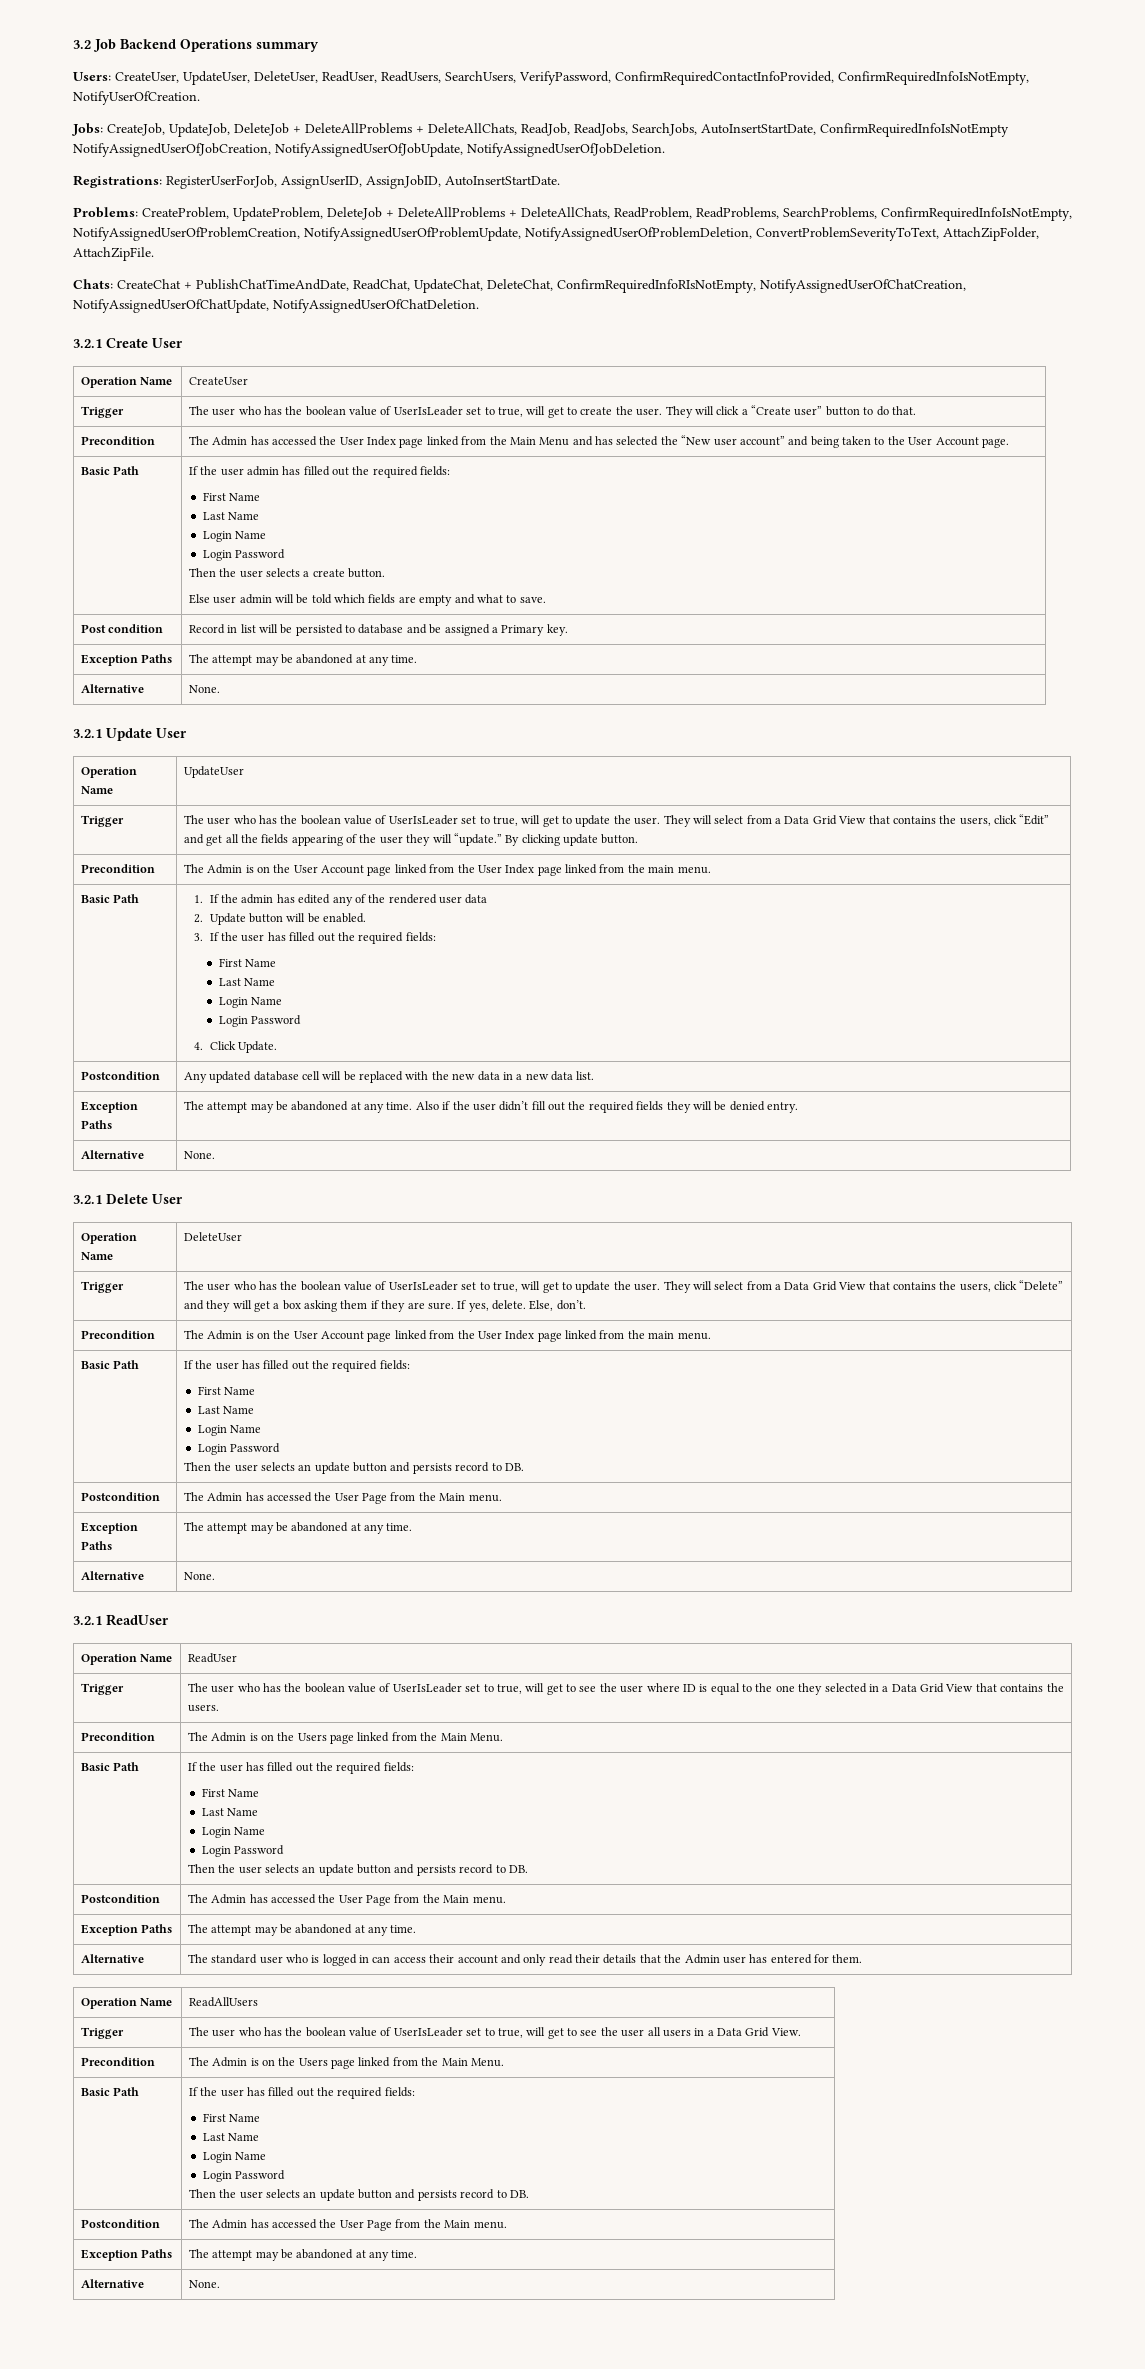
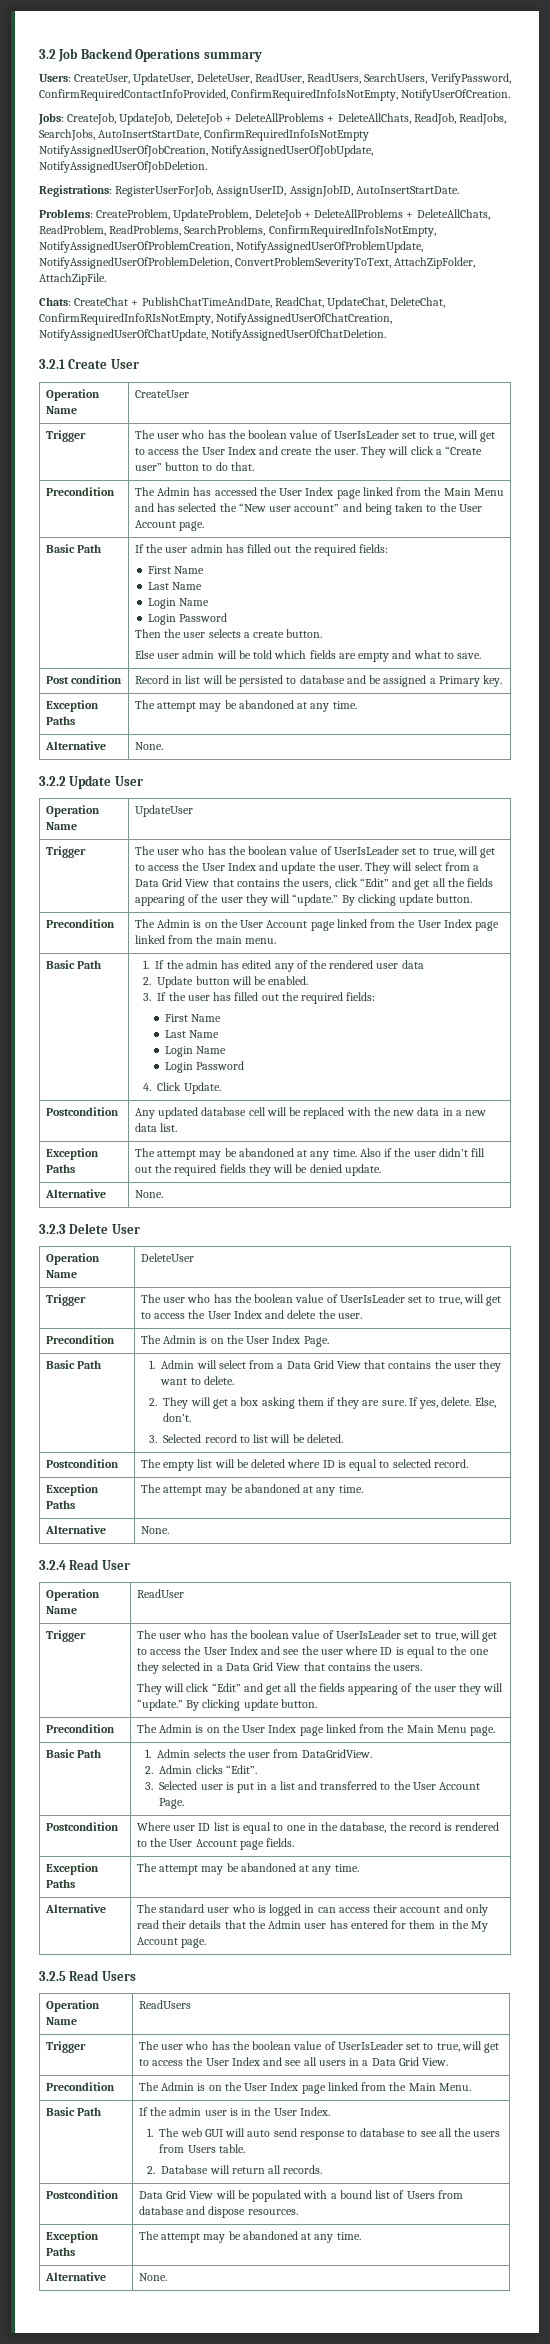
(578, 411) none -> [148,446,279,455] access the User Index and
[73,729,102,738] 3.2.1 -> [39,776,66,786] 3.2.2
(573, 820) none -> [148,862,279,871] access the User Index and
[767,1102,799,1113] [80,1150,144,1159] [183,1151,215,1159] [73,1195,102,1204] entry. // Alternative | None. // 3.2.1 -> [344,1164,381,1176] [44,1189,106,1198] [134,1190,163,1198] [39,1224,66,1234] update. // Alternative | None. // 3.2.3
[575,1281,691,1293] update the user. They -> [154,1310,362,1319] [45,1335,115,1344] [140,1335,329,1347] [45,1360,102,1369] [149,1360,195,1369] access the User Index and delete the user. // Precondition | The Admin is on the User Index Page. // Basic Path | 1. Admin
[959,1280,1064,1292] [183,1300,231,1312] users, click “Delete” and they -> [453,1360,502,1372] [160,1376,234,1385] [149,1397,189,1409] user they want to delete. // 2. They
[80,1330,155,1339] [183,1330,711,1342] [80,1360,140,1369] [183,1360,410,1372] [197,1386,255,1395] [197,1406,254,1414] [197,1425,261,1436] [197,1443,280,1455] [183,1462,524,1474] [80,1492,160,1501] [183,1492,502,1504] // Precondition | The Admin is on the User Account page linked from the User Index page linked from the main menu. // Basic Path | If the user has filled out the required fields: // First Name // Last Name // Login Name // Login Password // Then the user selects an update button and persists record to DB. // Postcondition | The Admin has accessed the User Page from the Main menu. -> [149,1434,343,1443] [45,1459,119,1468] [140,1459,468,1471] // 3. Selected record to list will be deleted. // Postcondition | The empty list will be deleted where ID is equal to selected record.
[73,1614,169,1626] 3.2.1 ReadUser -> [39,1559,130,1570] 3.2.4 Read User
(577, 1688) none -> [150,1646,281,1655] access the User Index and
[80,1732,155,1741] [187,1732,503,1744] [80,1762,140,1771] [187,1762,414,1774] [201,1788,259,1797] [201,1808,258,1816] [201,1827,265,1838] [201,1845,284,1857] [187,1864,528,1876] [80,1894,160,1903] [187,1894,506,1906] // Precondition | The Admin is on the Users page linked from the Main Menu. // Basic Path | If the user has filled out the required fields: // First Name // Last Name // Login Name // Login Password // Then the user selects an update button and persists record to DB. // Postcondition | The Admin has accessed the User Page from the Main menu. -> [136,1683,504,1695] [136,1699,317,1711] [45,1724,115,1733] [136,1724,496,1736] [45,1749,102,1758] [145,1749,372,1758] [145,1765,257,1774] [145,1781,481,1793] [159,1798,185,1809] [45,1822,119,1831] [136,1822,500,1834] [136,1838,295,1850] // They will click “Edit” and get all the fields appearing of the user they will “update.” By clicking update button. // Precondition | The Admin is on the User Index page linked from the Main Menu page. // Basic Path | 1. Admin selects the user from DataGridView. // 2. Admin clicks “Edit”. // 3. Selected user is put in a list and transferred to the User Account Page. // Postcondition | Where user ID list is equal to one in the database, the record is rendered to the User Account page fields.
[832,1954,863,1963] [80,1998,173,2009] [188,1997,258,2007] them. // Operation Name | ReadAllUsers -> [409,1920,489,1932] [136,1937,207,1948] [39,1970,136,1981] [45,2000,100,2012] [45,2017,77,2025] [138,2000,191,2009] them in the My Account page. // 3.2.5 Read Users // Operation Name | ReadUsers
[580,2027,645,2037] see the user -> [152,2057,302,2066] access the User Index and see
[298,2058,328,2066] Users -> [244,2082,299,2091] User Index
[220,2087,415,2099] [202,2113,260,2122] [202,2133,259,2141] [202,2152,266,2163] [202,2170,285,2182] [188,2189,529,2201] [80,2219,160,2228] [188,2219,507,2231] user has filled out the required fields: // First Name // Last Name // Login Name // Login Password // Then the user selects an update button and persists record to DB. // Postcondition | The Admin has accessed the User Page from the Main menu. -> [169,2107,330,2116] [147,2128,501,2140] [159,2144,245,2153] [147,2165,323,2174] [45,2190,119,2199] [138,2190,463,2202] [138,2206,298,2218] admin user is in the User Index. // 1. The web GUI will auto send response to database to see all the users from Users table. // 2. Database will return all records. // Postcondition | Data Grid View will be populated with a bound list of Users from database and dispose resources.

